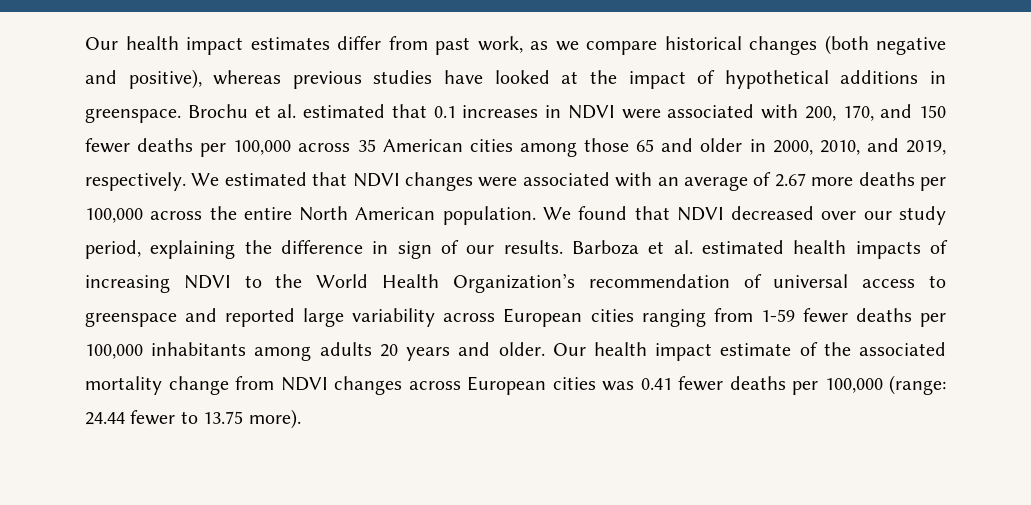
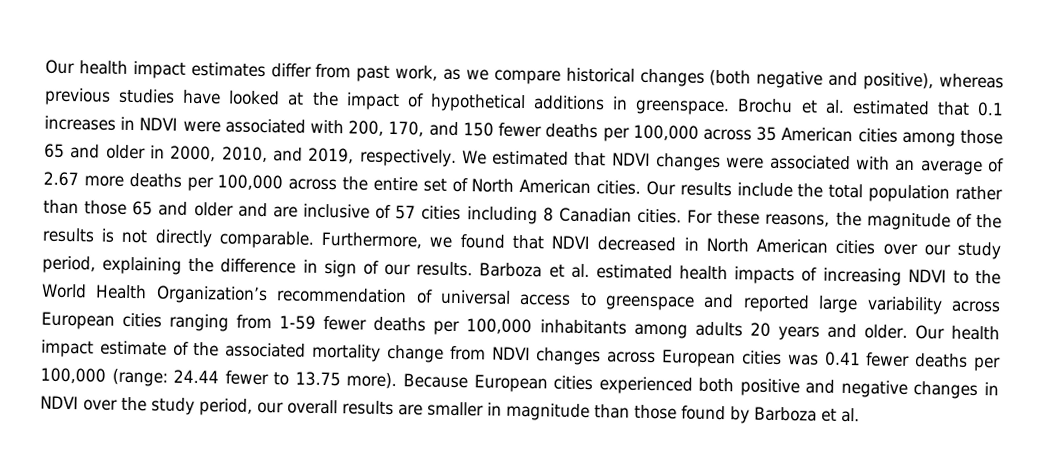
[299,206,815,225] North American population. We found that NDVI decreased -> [422,177,1004,203] [43,199,1002,231] [42,227,876,255] set of North American cities. Our results include the total population rather than those 65 and older and are inclusive of 57 cities including 8 Canadian cities. For these reasons, the magnitude of the results is not directly comparable. Furthermore, we found that NDVI decreased in North American cities
(301, 419) none -> [402,373,999,400] [40,395,860,424] Because European cities experienced both positive and negative changes in NDVI over the study period, our overall results are smaller in magnitude than those found by Barboza et al.

